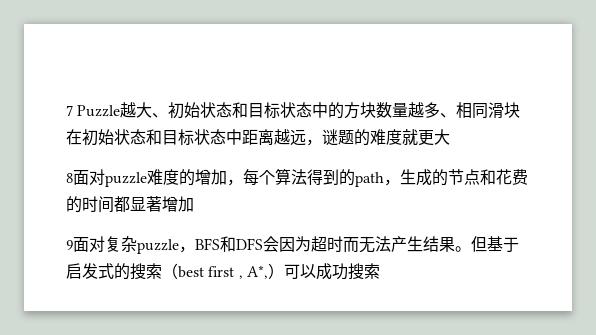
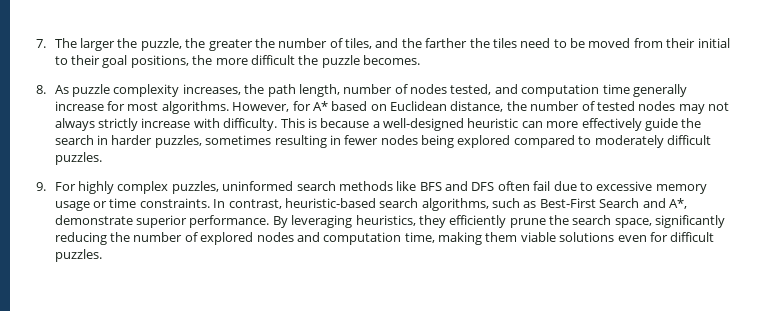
[66,102,521,119] [66,129,450,146] [66,168,528,187] [66,196,194,213] [66,236,519,254] [66,263,380,280] 7 Puzzle越大、初始状态和目标状态中的方块数量越多、相同滑块在初始状态和目标状态中距离越远，谜题的难度就更大 // 8面对puzzle难度的增加，每个算法得到的path，生成的节点和花费的时间都显著增加 // 9面对复杂puzzle，BFS和DFS会因为超时而无法产生结果。但基于启发式的搜索（best first , A*,）可以成功搜索 -> [36,38,730,51] [54,55,421,68] [36,84,687,97] [54,101,730,114] [54,118,702,131] [54,135,711,148] [54,152,102,165] [36,181,707,194] [54,198,687,211] [54,215,726,228] [54,232,715,245] [54,249,102,262] 7. The larger the puzzle, the greater the number of tiles, and the farther the tiles need to be moved from their initial to their goal positions, the more difficult the puzzle becomes. // 8. As puzzle complexity increases, the path length, number of nodes tested, and computation time generally increase for most algorithms. However, for A* based on Euclidean distance, the number of tested nodes may not always strictly increase with difficulty. This is because a well-designed heuristic can more effectively guide the search in harder puzzles, sometimes resulting in fewer nodes being explored compared to moderately difficult puzzles. // 9. For highly complex puzzles, uninformed search methods like BFS and DFS often fail due to excessive memory usage or time constraints. In contrast, heuristic-based search algorithms, such as Best-First Search and A*, demonstrate superior performance. By leveraging heuristics, they efficiently prune the search space, significantly reducing the number of explored nodes and computation time, making them viable solutions even for difficult puzzles.

